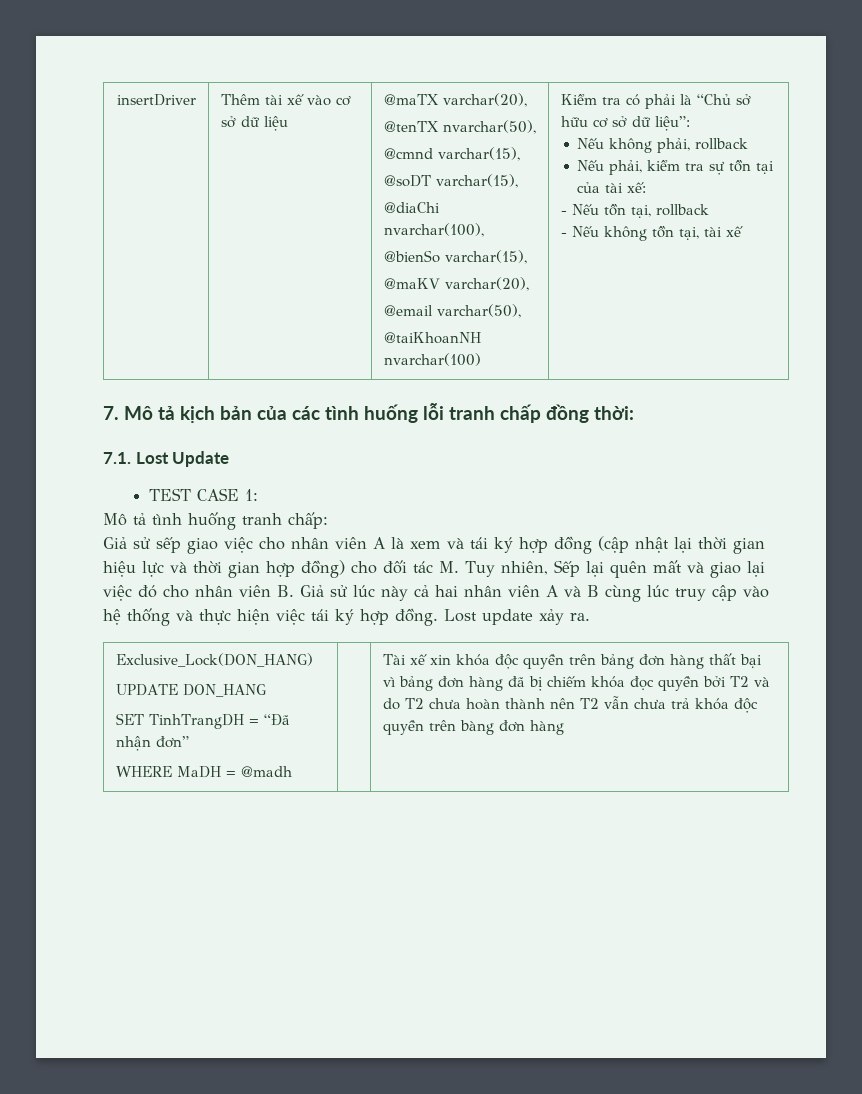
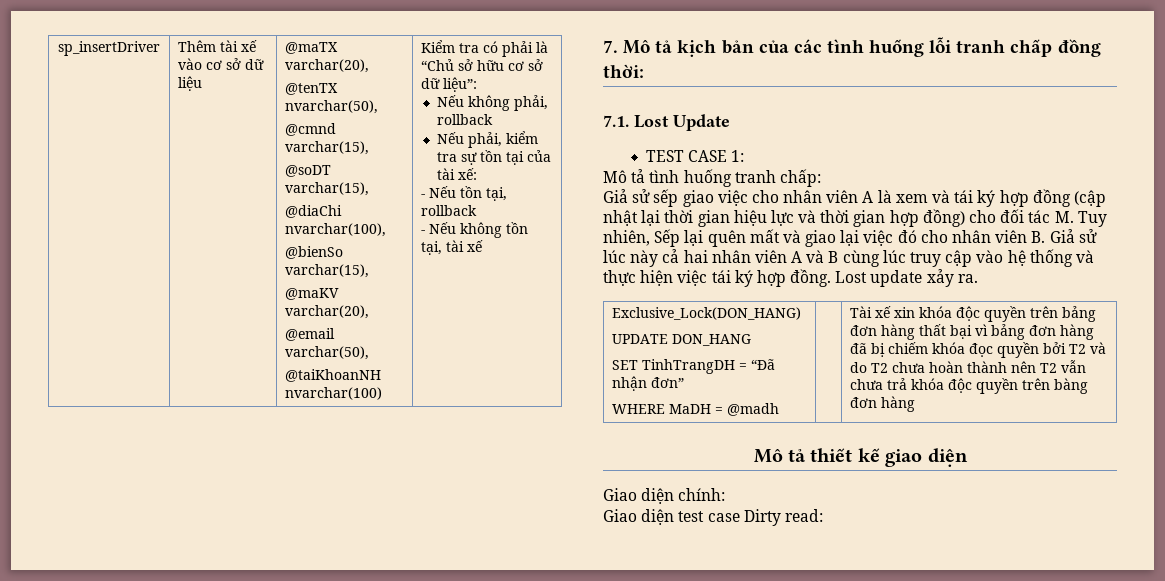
[116,94,196,106] insertDriver -> [58,41,160,56] sp_insertDriver
(564, 727) none -> [753,448,968,467] [603,488,726,504] [603,509,823,526] // Mô tả thiết kế giao diện // Giao diện chính: // Giao diện test case Dirty read:

